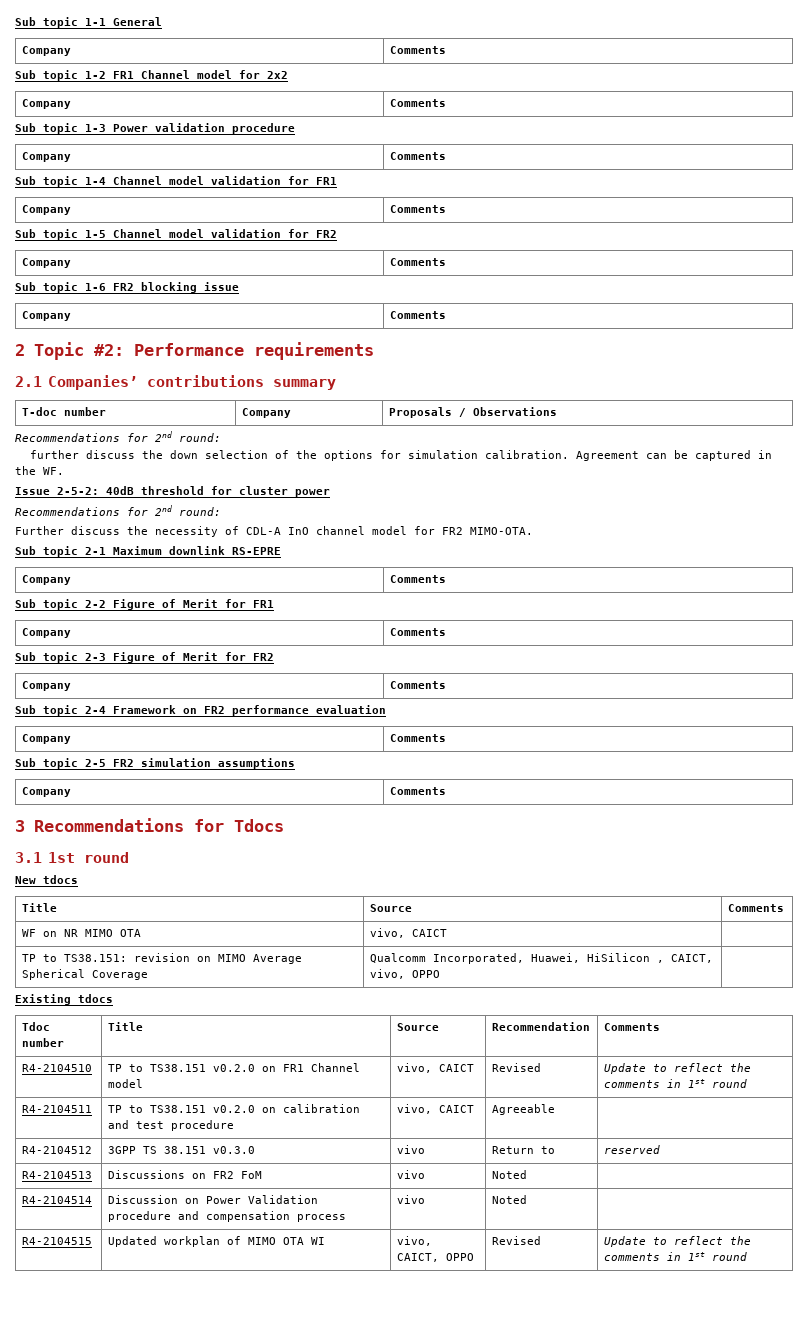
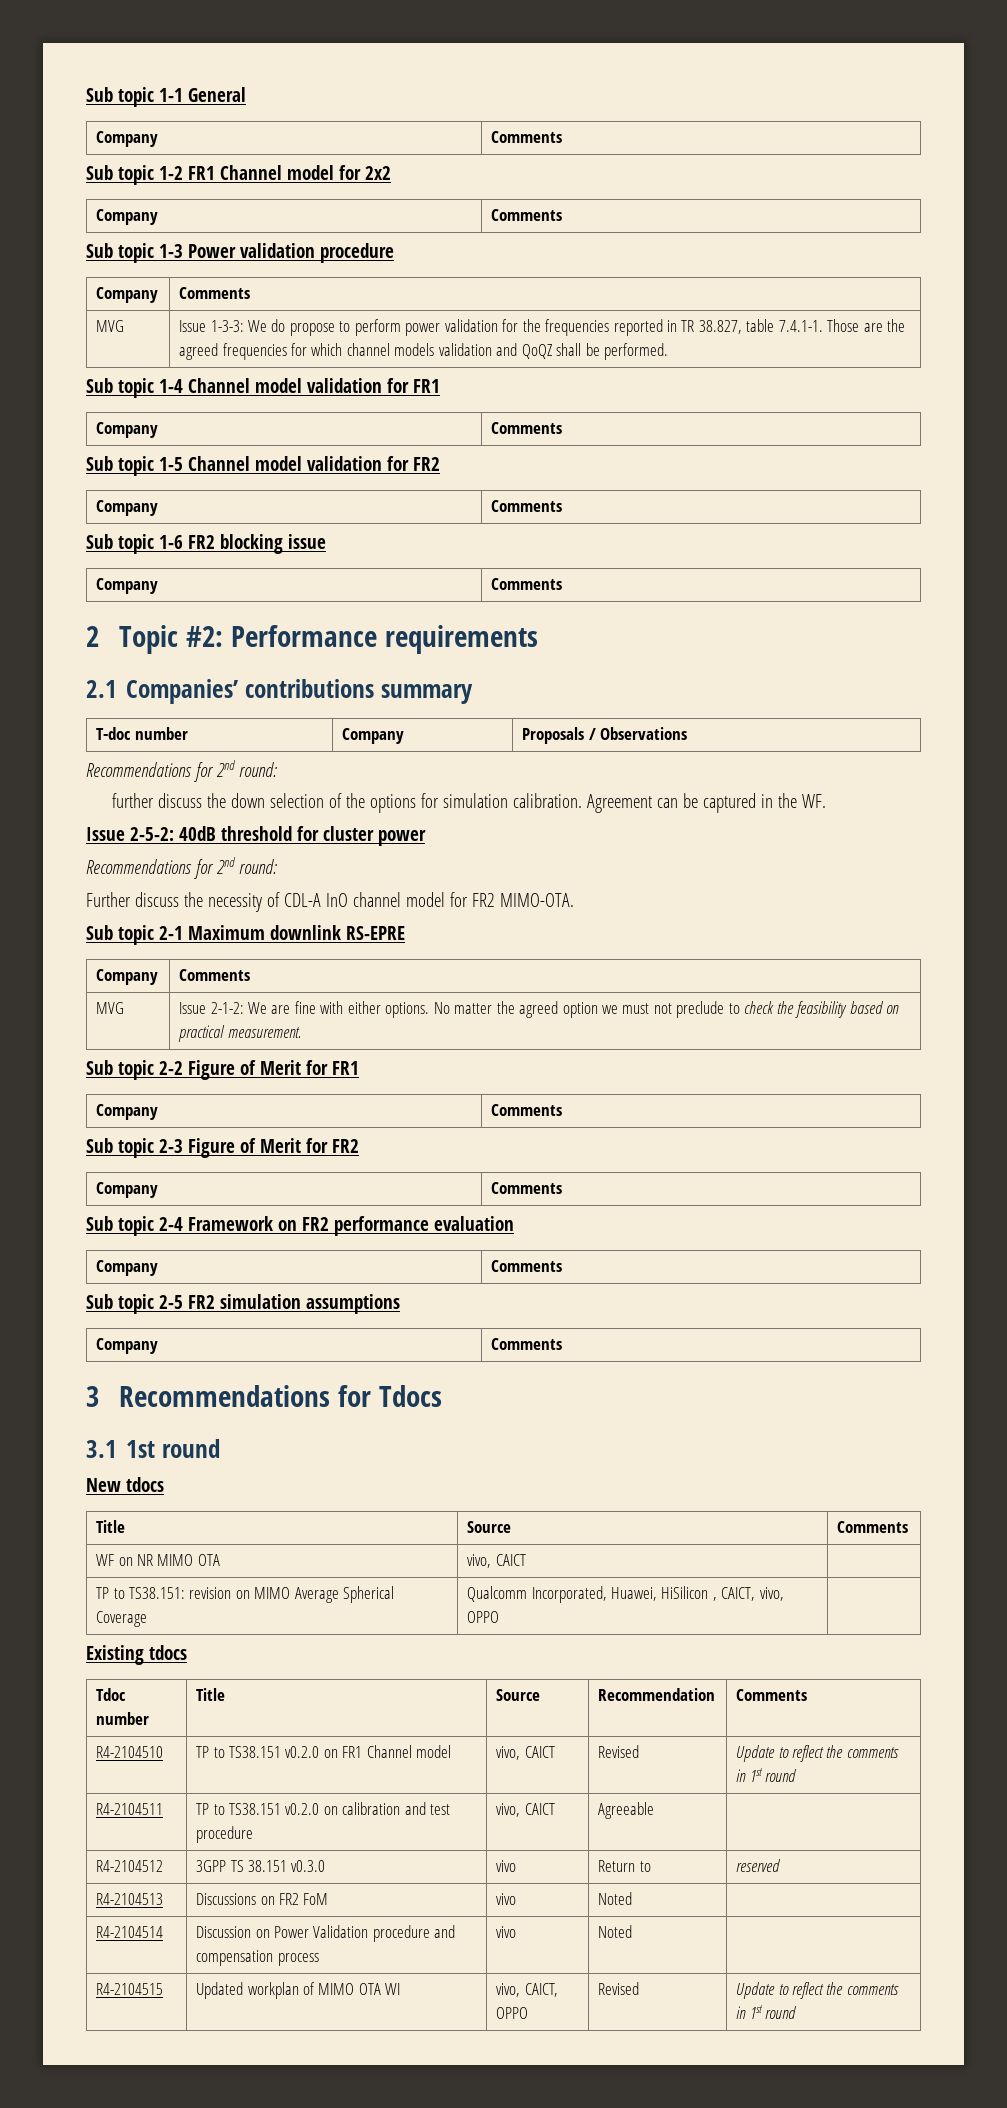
(446, 156) none -> [96,320,125,332] [179,319,906,336] [179,343,669,360] // MVG | Issue 1-3-3: We do propose to perform power validation for the frequencies reported in TR 38.827, table 7.4.1-1. Those are the agreed frequencies for which channel models validation and QoQZ shall be performed.
(446, 579) none -> [96,1002,125,1014] [179,1001,900,1018] [178,1025,301,1042] // MVG | Issue 2-1-2: We are fine with either options. No matter the agreed option we must not preclude to check the feasibility based on practical measurement.

